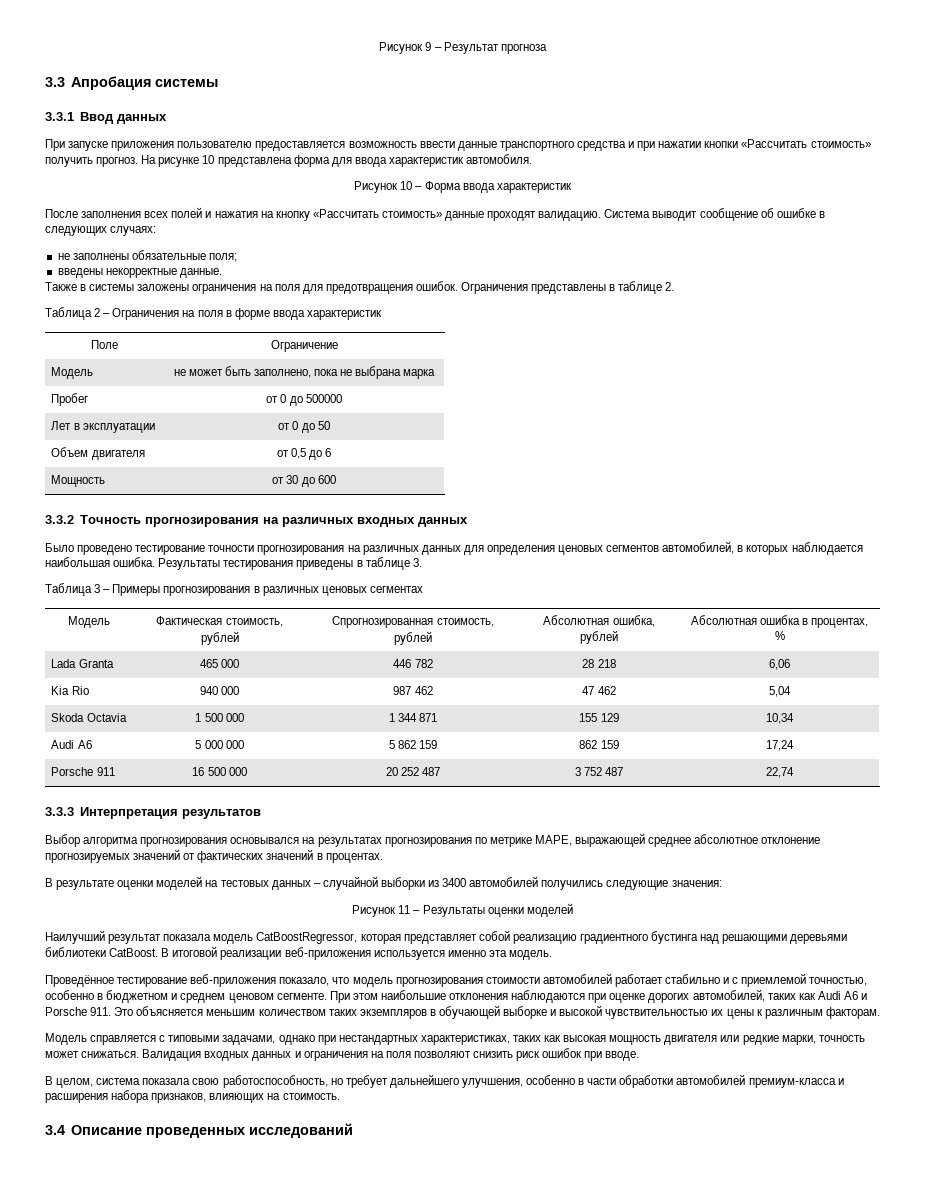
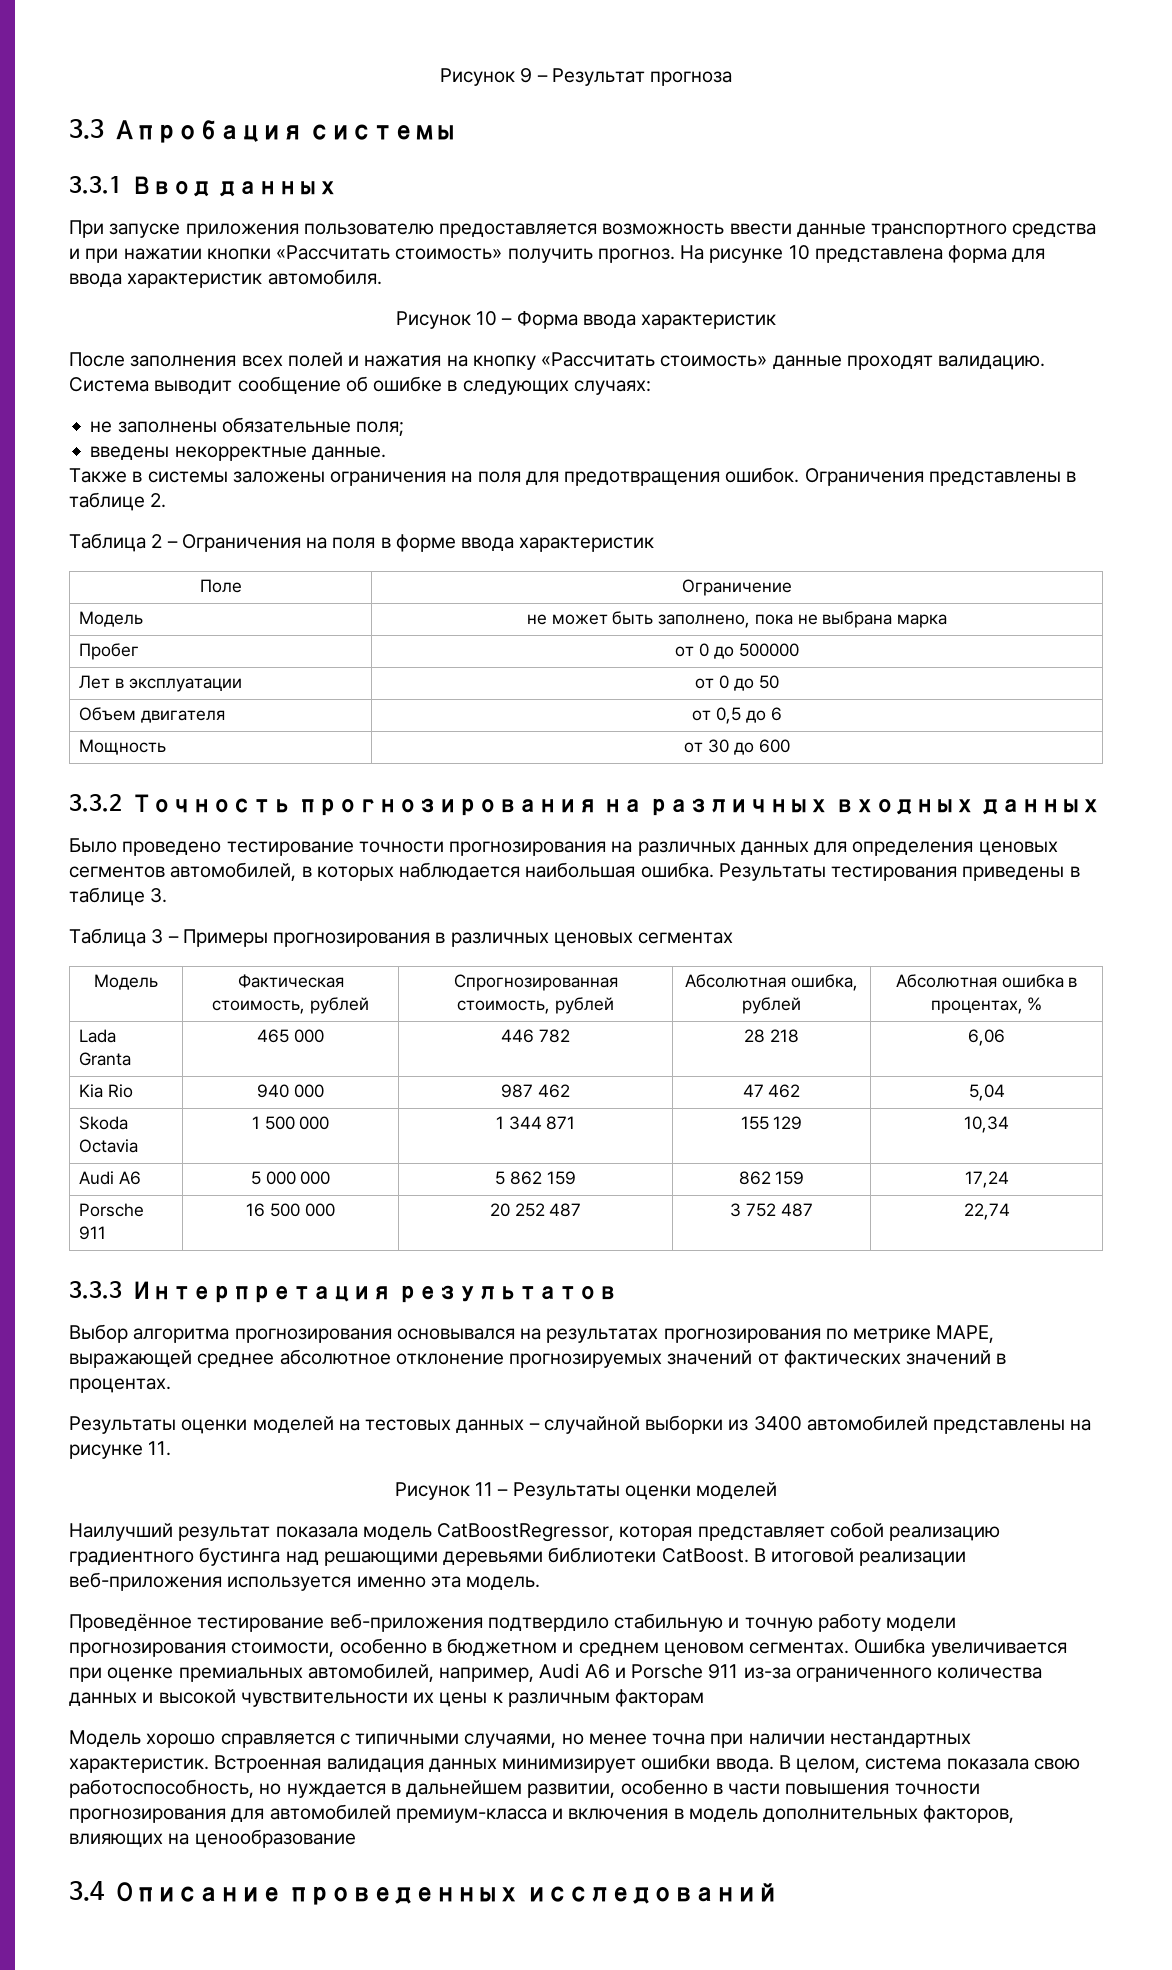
[45,878,115,890] В результате -> [69,1416,176,1434] Результаты
[541,880,722,890] получились следующие значения: -> [933,1419,1092,1434] [69,1441,172,1459] представлены на рисунке 11.
[279,973,868,987] показало, что модель прогнозирования стоимости автомобилей работает стабильно и с приемлемой точностью, -> [487,1613,957,1632] [69,1642,335,1657] подтвердило стабильную и точную работу модели прогнозирования стоимости,
[276,989,868,1003] [45,1005,548,1019] сегменте. При этом наибольшие отклонения наблюдаются при оценке дорогих автомобилей, таких как Audi A6 и Porsche 911. Это объясняется меньшим количеством таких экземпляров в обучающей выборке -> [749,1638,1067,1657] [69,1663,1043,1682] [69,1692,137,1706] сегментах. Ошибка увеличивается при оценке премиальных автомобилей, например, Audi A6 и Porsche 911 из-за ограниченного количества данных
[605,1009,709,1019] чувствительностью -> [240,1692,408,1707] чувствительности
[825,1007,880,1019] [45,1033,87,1045] факторам. // Модель -> [615,1689,705,1707] [69,1730,216,1748] факторам // Модель хорошо
[168,1035,865,1045] [45,1048,640,1061] типовыми задачами, однако при нестандартных характеристиках, таких как высокая мощность двигателя или редкие марки, точность может снижаться. Валидация входных данных и ограничения на поля позволяют снизить риск ошибок при вводе. // -> [355,1733,971,1748] [69,1754,774,1773] типичными случаями, но менее точна при наличии нестандартных характеристик. Встроенная валидация данных минимизирует ошибки ввода.
[345,1074,844,1088] [45,1090,207,1103] требует дальнейшего улучшения, особенно в части обработки автомобилей премиум-класса и расширения набора признаков, -> [286,1779,980,1798] [69,1804,1015,1823] нуждается в дальнейшем развитии, особенно в части повышения точности прогнозирования для автомобилей премиум-класса и включения в модель дополнительных факторов,
[282,1093,340,1100] стоимость. -> [194,1829,356,1848] ценообразование

